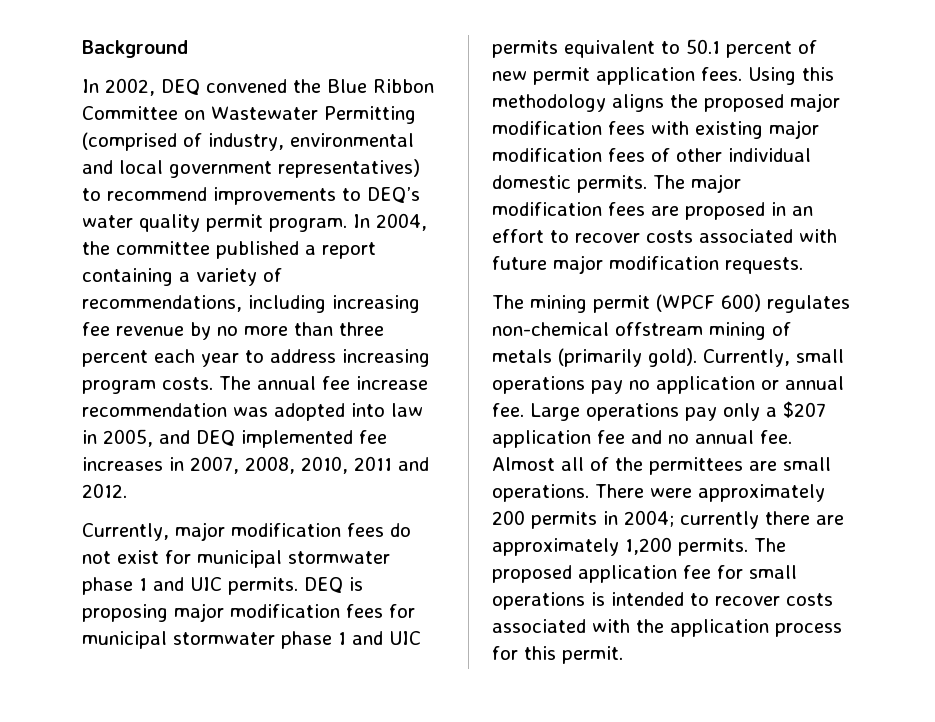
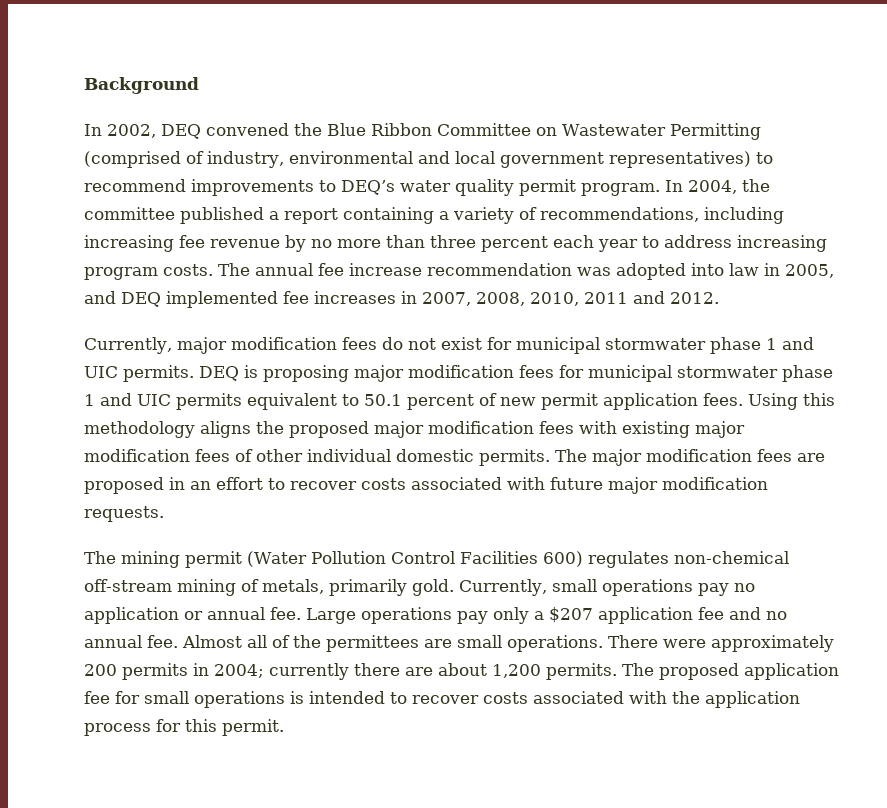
[656,294,715,312] (WPCF -> [247,551,538,567] (Water Pollution Control Facilities
[615,322,703,336] offstream -> [84,579,172,592] off-stream
[492,348,697,367] metals (primarily gold). -> [262,579,454,596] metals, primarily gold.
[492,538,619,556] approximately -> [438,663,487,676] about

